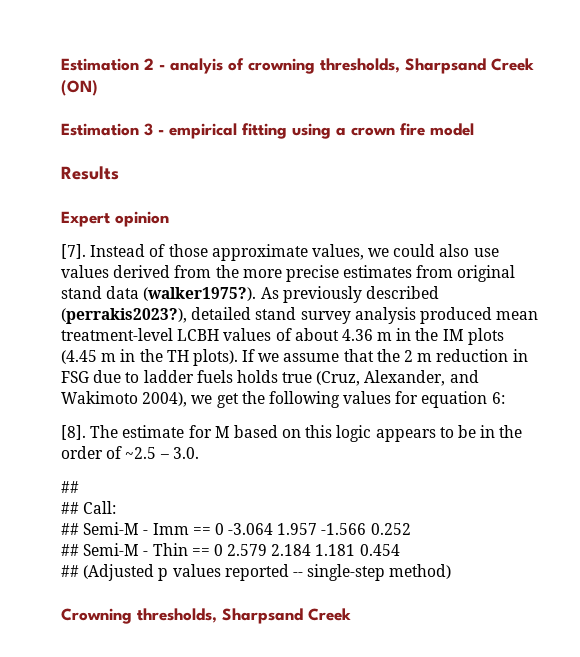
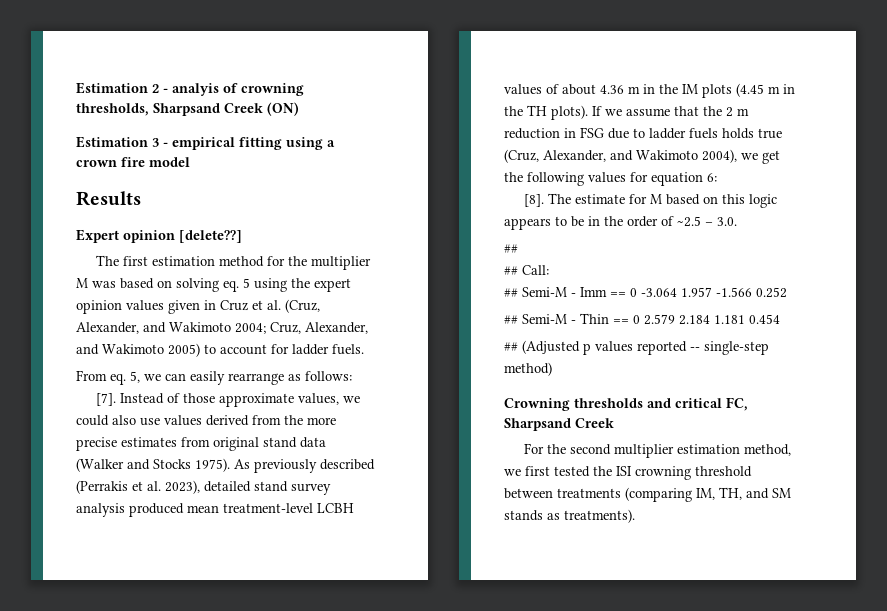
(169, 219) none -> [179,230,242,243] [96,255,372,270] [76,278,351,292] [76,299,320,314] [76,322,368,334] [76,343,364,357] [76,370,352,385] [delete??] // The first estimation method for the multiplier M was based on solving eq. 5 using the expert opinion values given in Cruz et al. (Cruz, Alexander, and Wakimoto 2004; Cruz, Alexander, and Wakimoto 2005) to account for ladder fuels. // From eq. 5, we can easily rearrange as follows:
[143,286,439,303] [61,308,187,324] (walker1975?). As previously described (perrakis2023?), -> [76,458,375,473] [76,480,200,494] (Walker and Stocks 1975). As previously described (Perrakis et al. 2023),
[137,608,351,624] thresholds, Sharpsand Creek -> [574,397,748,411] [504,418,614,431] [524,443,792,458] [504,466,752,480] [504,487,791,502] [504,509,635,523] thresholds and critical FC, Sharpsand Creek // For the second multiplier estimation method, we first tested the ISI crowning threshold between treatments (comparing IM, TH, and SM stands as treatments).

